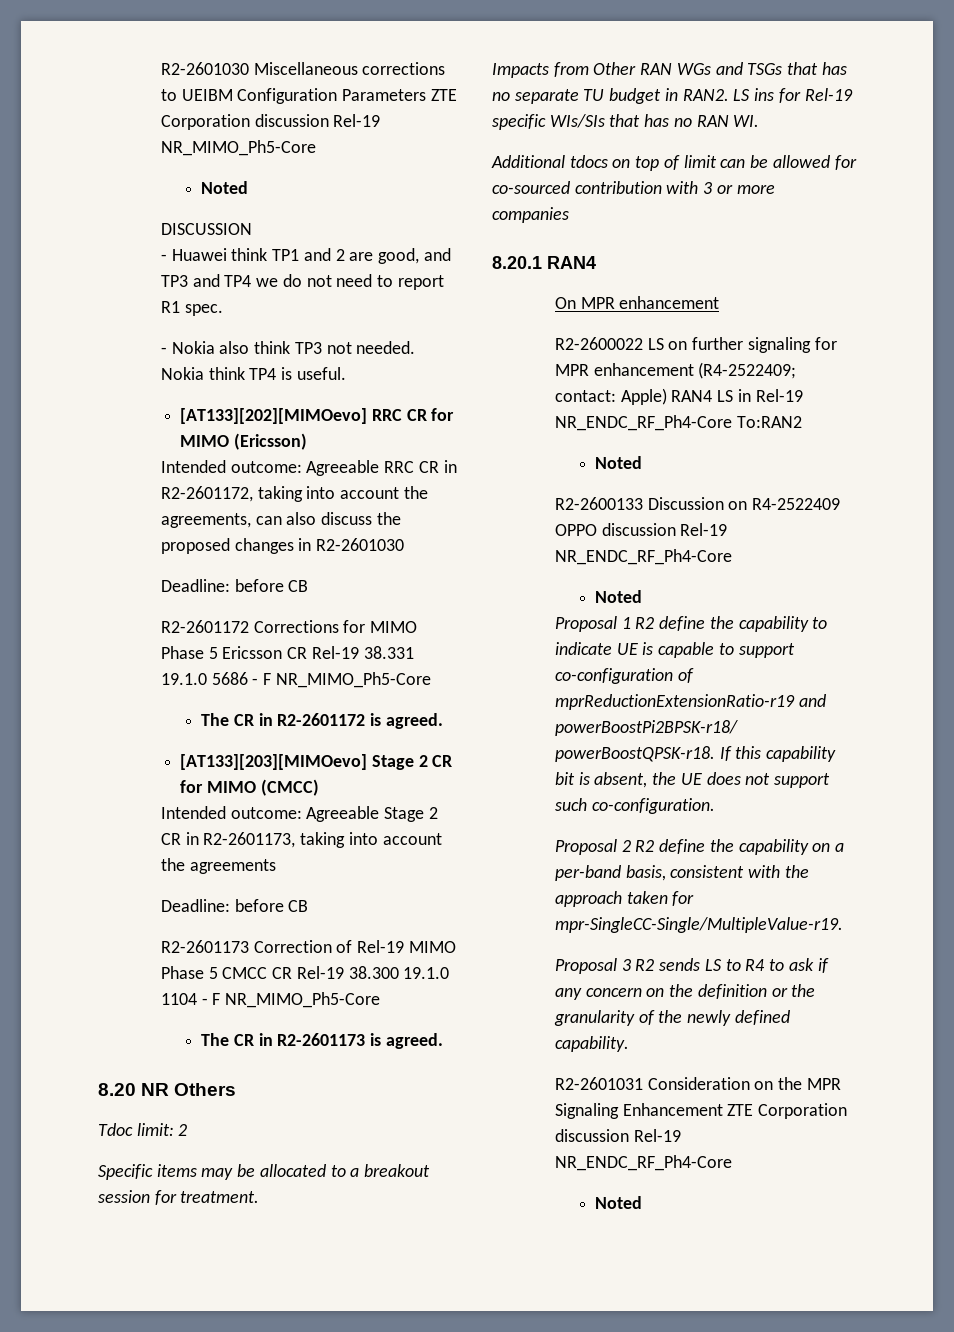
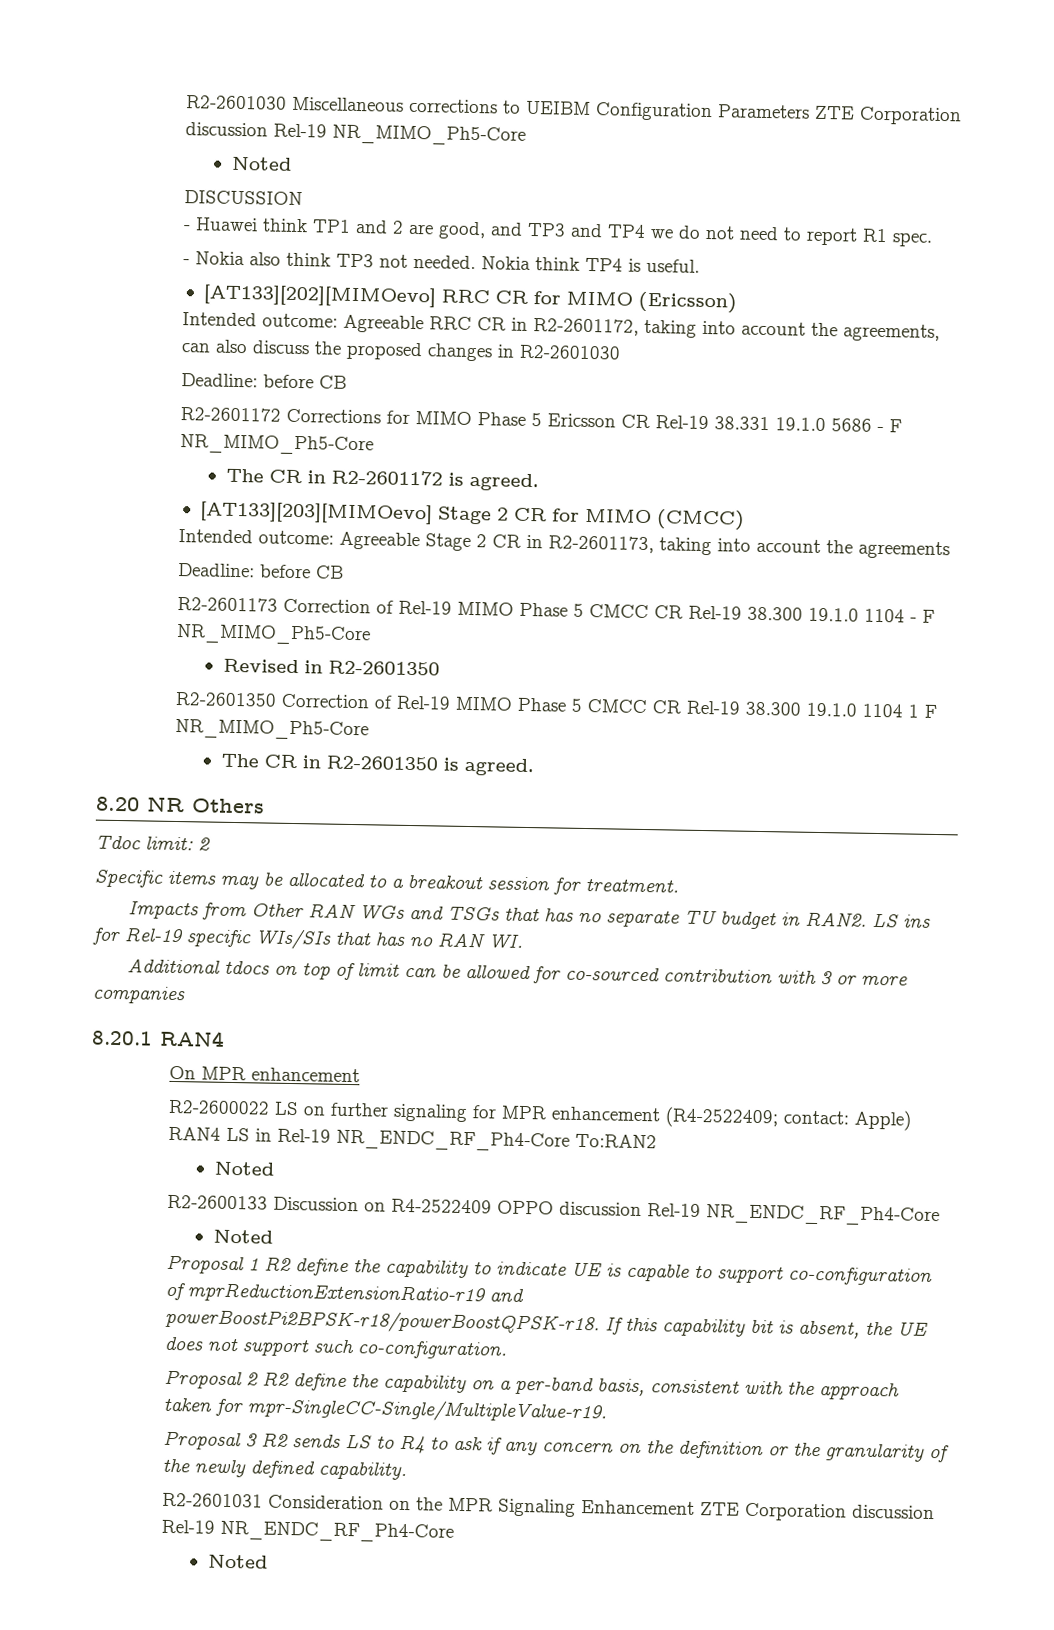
[201,1033,366,1046] // The CR in R2-2601173 -> [222,658,440,676] [174,691,937,718] [174,718,369,741] [220,753,438,771] // Revised in R2-2601350 // R2-2601350 Correction of Rel-19 MIMO Phase 5 CMCC CR Rel-19 38.300 19.1.0 1104 1 F NR_MIMO_Ph5-Core // The CR in R2-2601350

